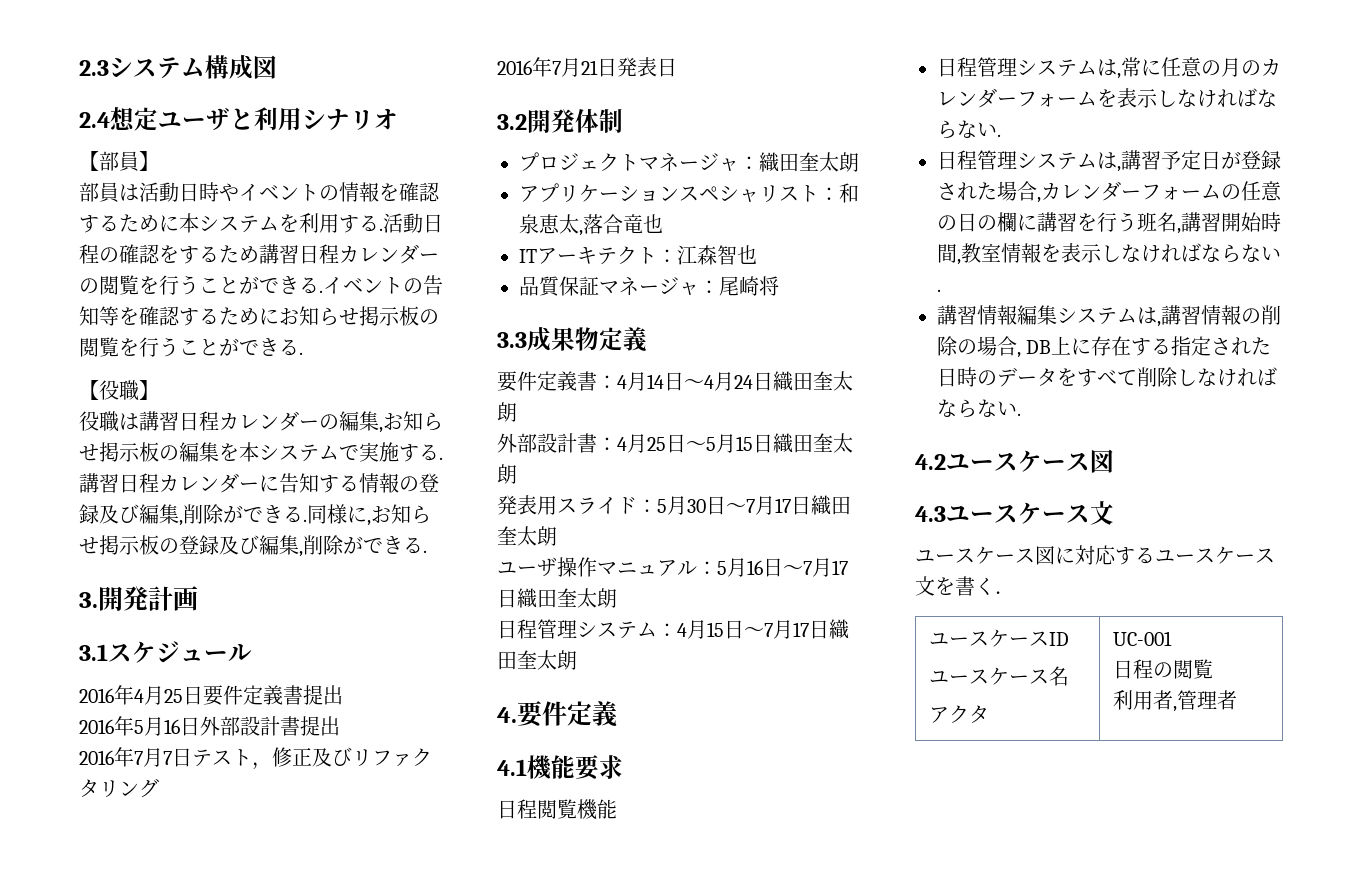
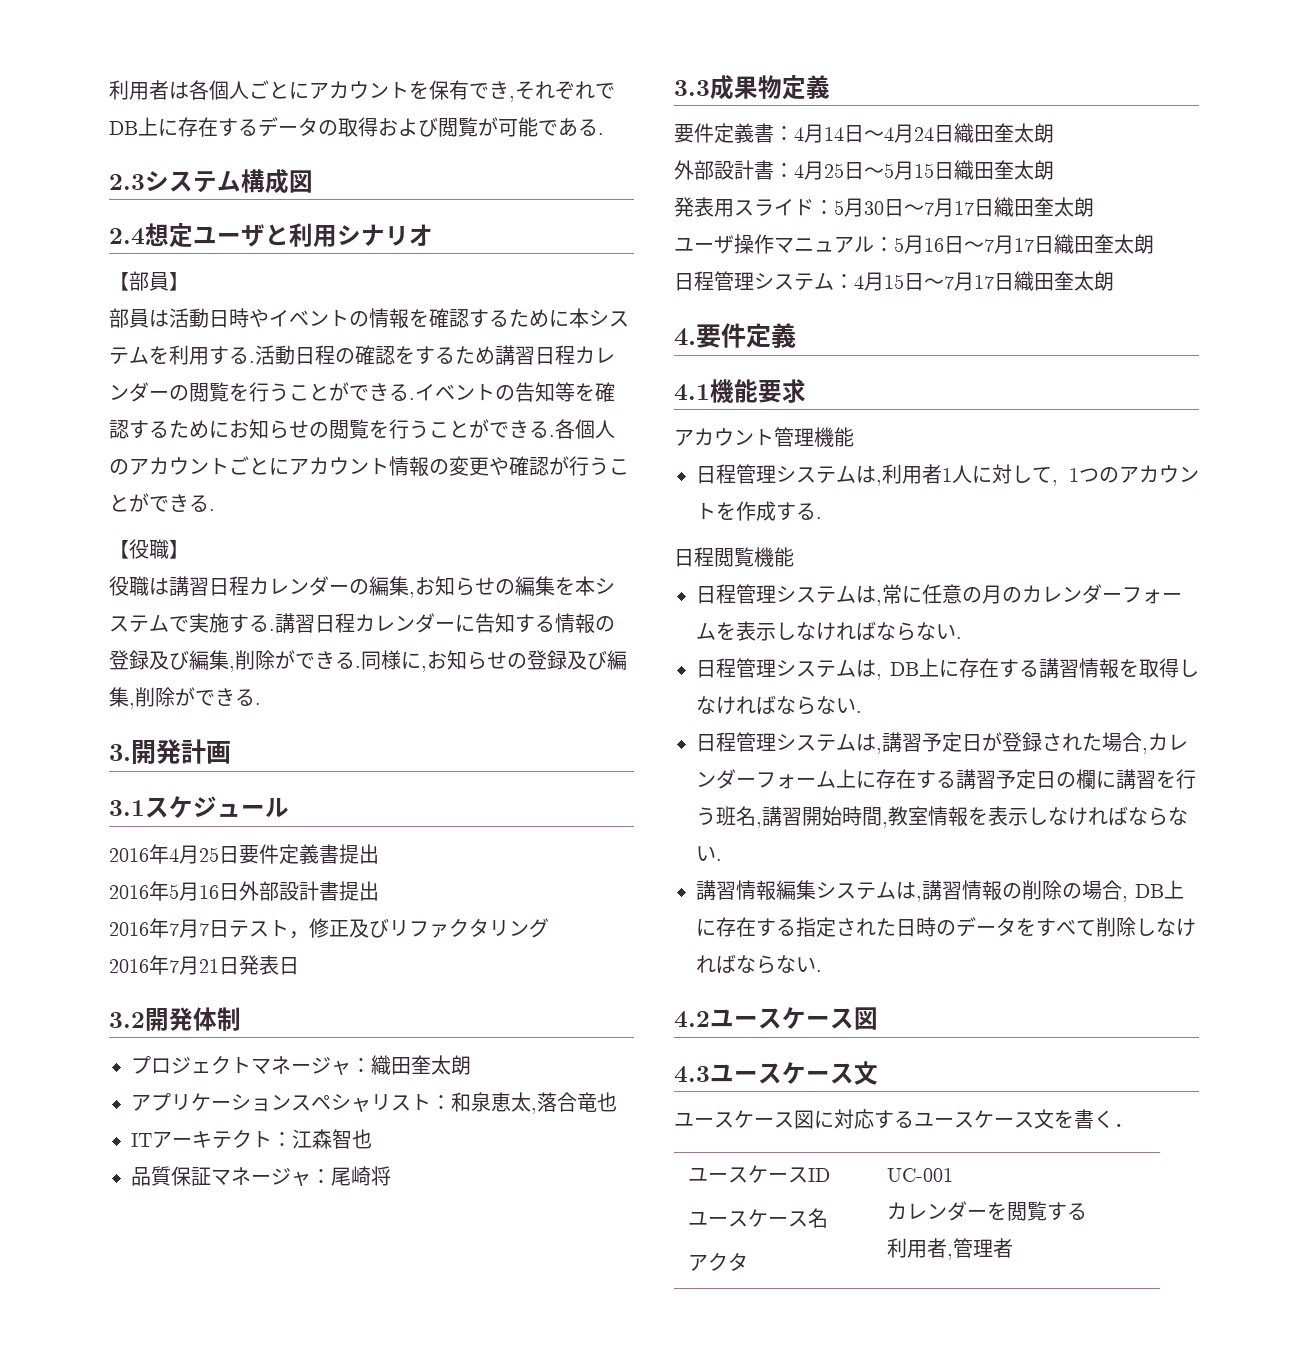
(79, 68) none -> [109,80,615,102] [109,117,604,137] 利用者は各個人ごとにアカウントを保有でき,それぞれでDB上に存在するデータの取得および閲覧が可能である. //
[359,306,439,326] [79,337,303,357] 掲示板の閲覧を行うことができる. -> [309,419,615,439] [109,456,629,477] [109,493,215,512] の閲覧を行うことができる.各個人のアカウントごとにアカウント情報の変更や確認が行うことができる.
[99,442,159,462] 掲示板 -> (495, 586) none
[99,535,159,555] 掲示板 -> (507, 660) none
(623, 767) none -> [674,427,854,447] [696,464,1199,486] [696,501,822,521] // アカウント管理機能 // 日程管理システムは,利用者1人に対して, 1つのアカウントを作成する.
(1001, 135) none -> [696,658,1199,680] [696,695,862,715] // 日程管理システムは, DB上に存在する講習情報を取得しなければならない.
[1221,181,1282,201] [937,215,957,231] の任意の -> [836,769,1036,789] 上に存在する講習予定
[1112,659,1213,679] 日程の閲覧 -> [887,1201,1088,1221] カレンダーを閲覧する

